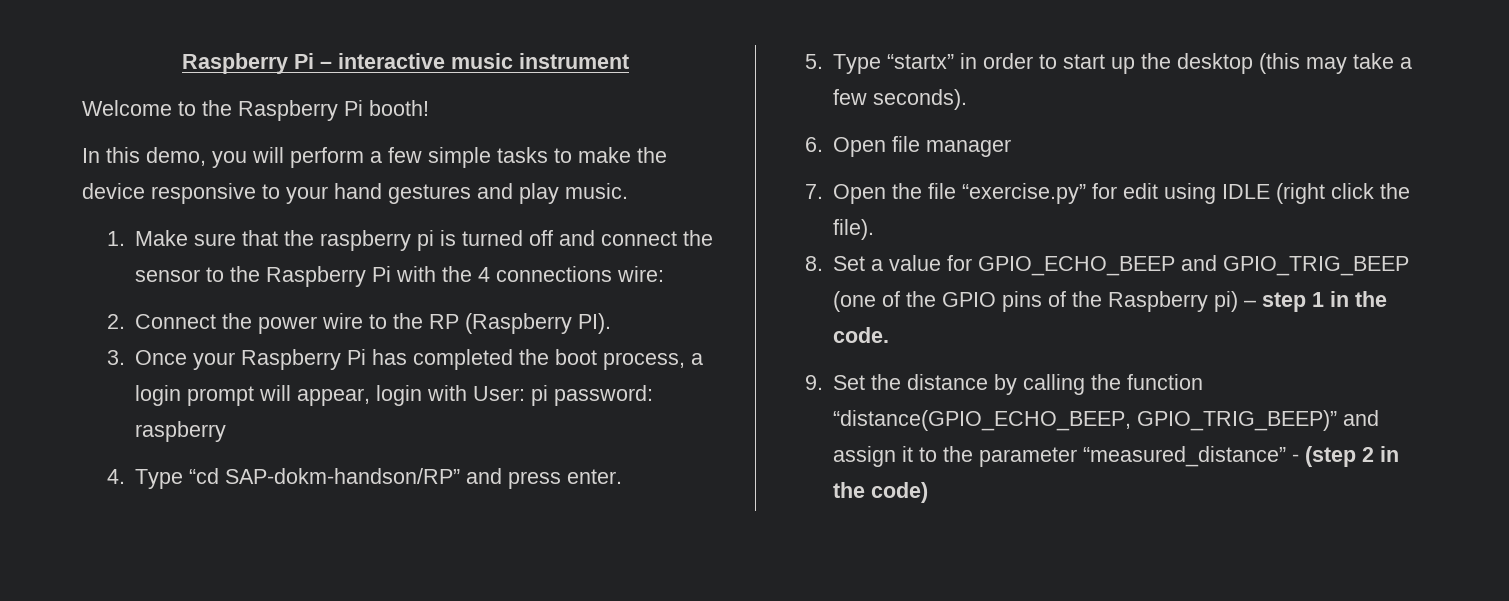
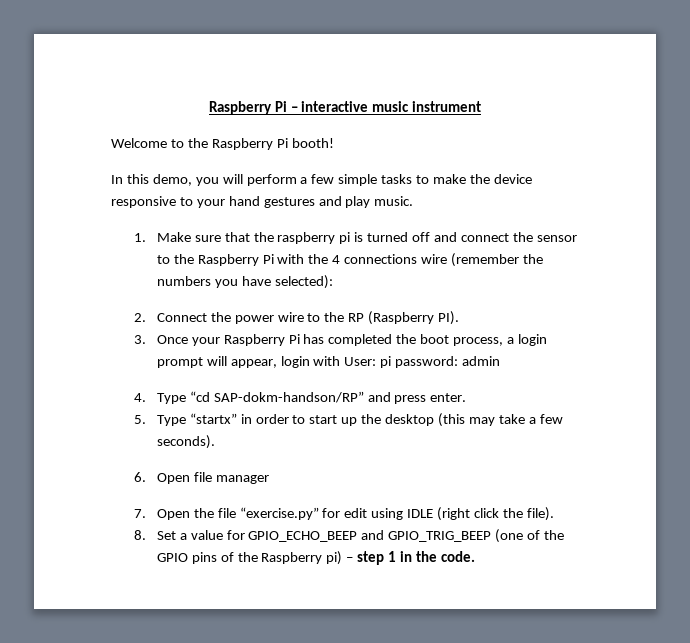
[617,266,665,282] wire: -> [421,253,543,267] [156,275,333,289] wire (remember the numbers you have selected):
[135,421,227,442] raspberry -> [462,356,501,366] admin
[804,374,1204,395] [833,410,1380,431] [833,446,1400,467] [833,482,929,503] // 9. Set the distance by calling the function “distance(GPIO_ECHO_BEEP, GPIO_TRIG_BEEP)” and assign it to the parameter “measured_distance” - (step 2 in the code) -> (475, 556) none

